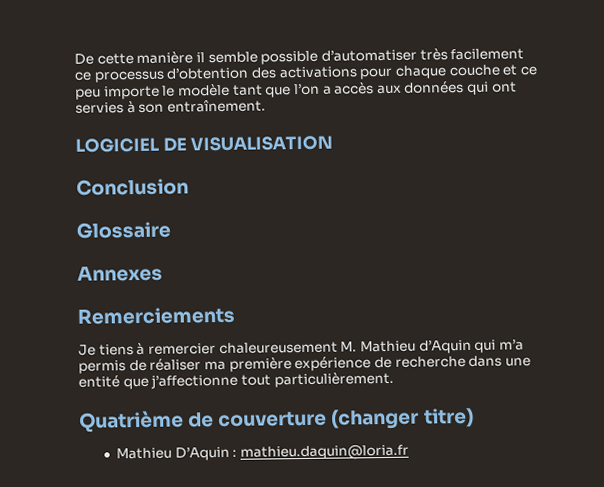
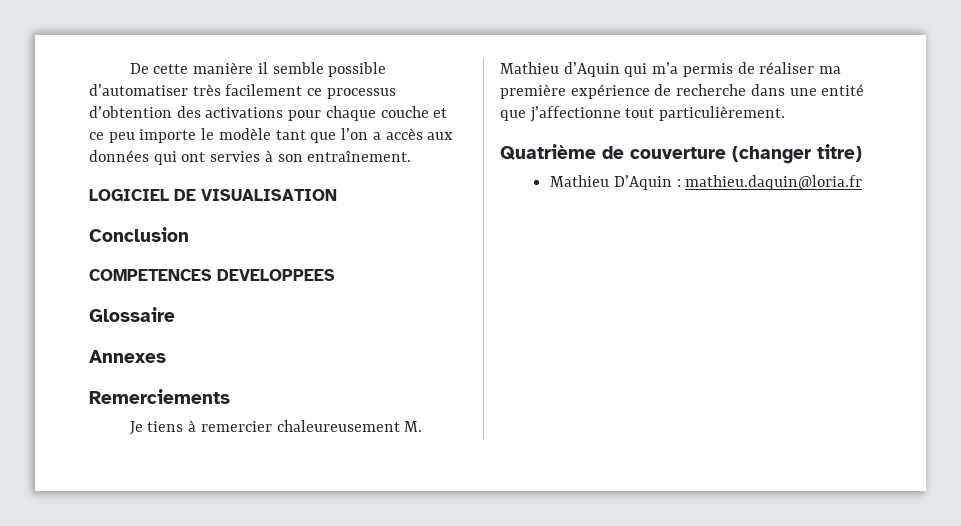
(189, 187) none -> [89,269,335,281] // COMPETENCES DEVELOPPEES

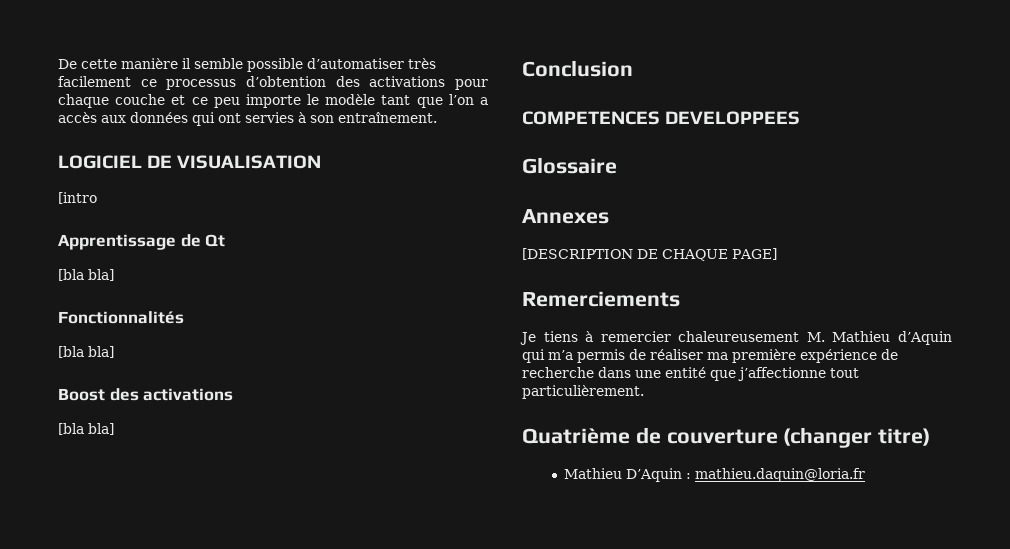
(337, 195) none -> [58,192,97,204] [58,234,226,250] [58,269,114,281] [58,311,184,324] [58,346,114,358] [58,388,234,401] [58,423,114,435] // [intro // Apprentissage de Qt // [bla bla] // Fonctionnalités // [bla bla] // Boost des activations // [bla bla]
(166, 356) none -> [522,248,777,261] // [DESCRIPTION DE CHAQUE PAGE]

